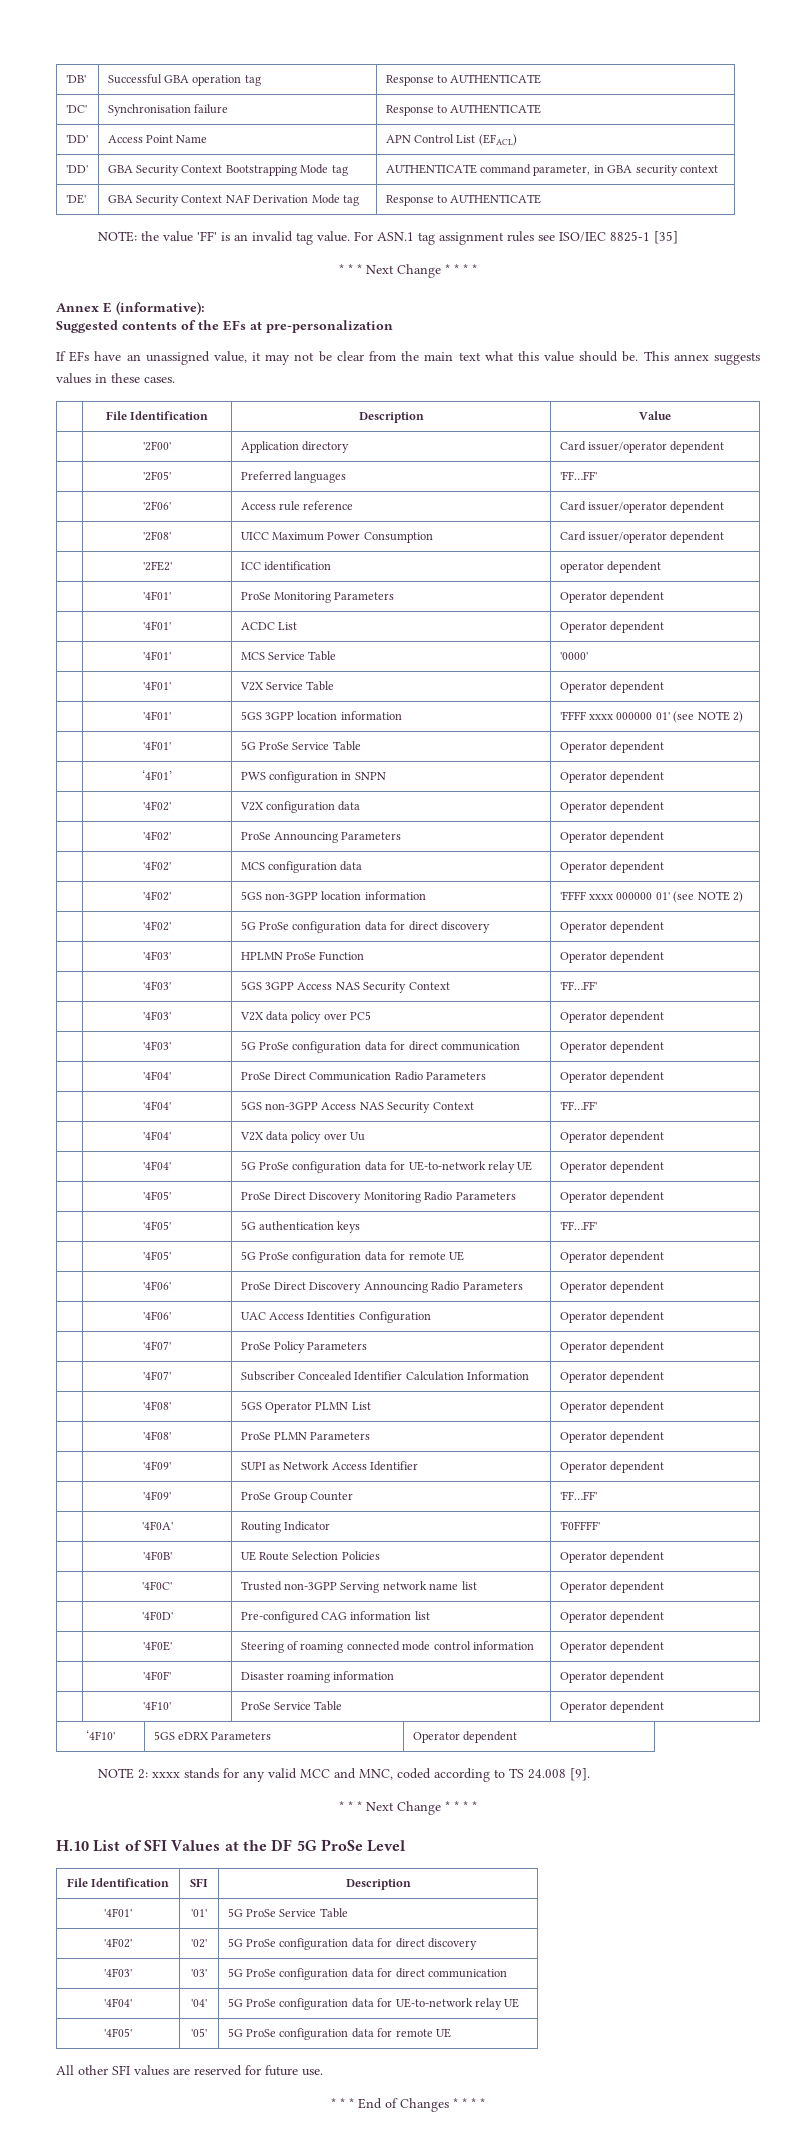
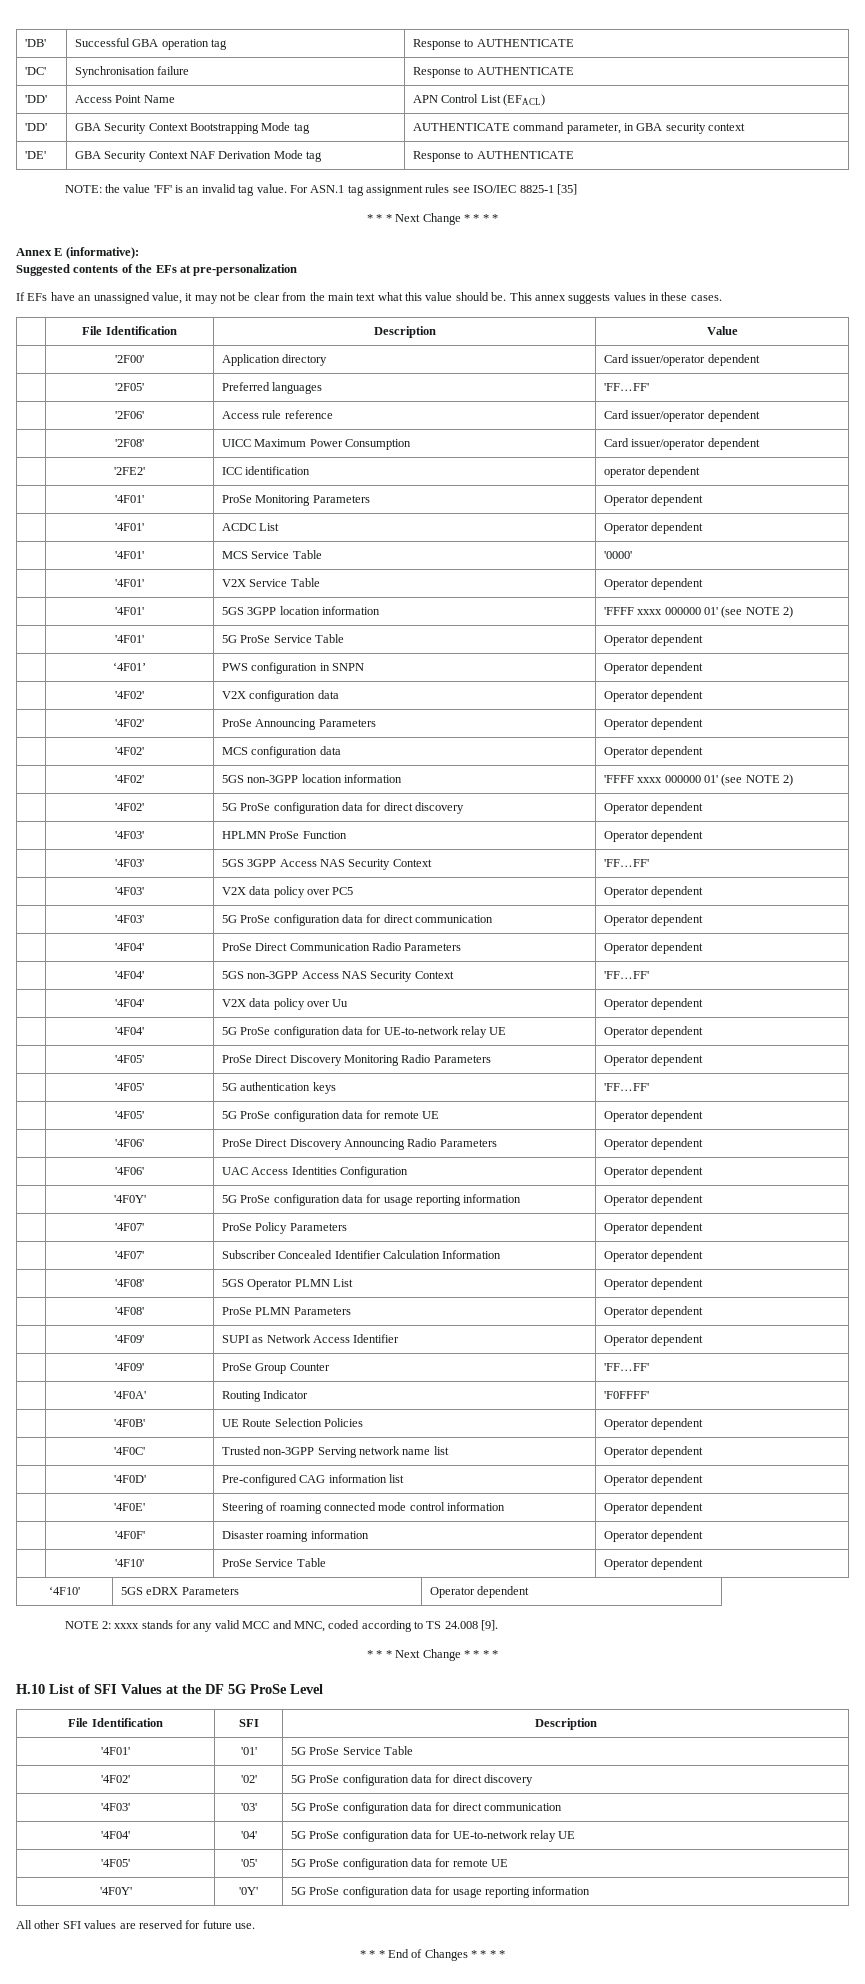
(665, 1317) none -> [113,1195,146,1203] [221,1194,522,1206] [603,1194,704,1206] // | '4F0Y' | 5G ProSe configuration data for usage reporting information | Operator dependent
(451, 2033) none -> [99,1887,132,1895] [239,1887,258,1895] [290,1886,591,1898] // '4F0Y' | '0Y' | 5G ProSe configuration data for usage reporting information

